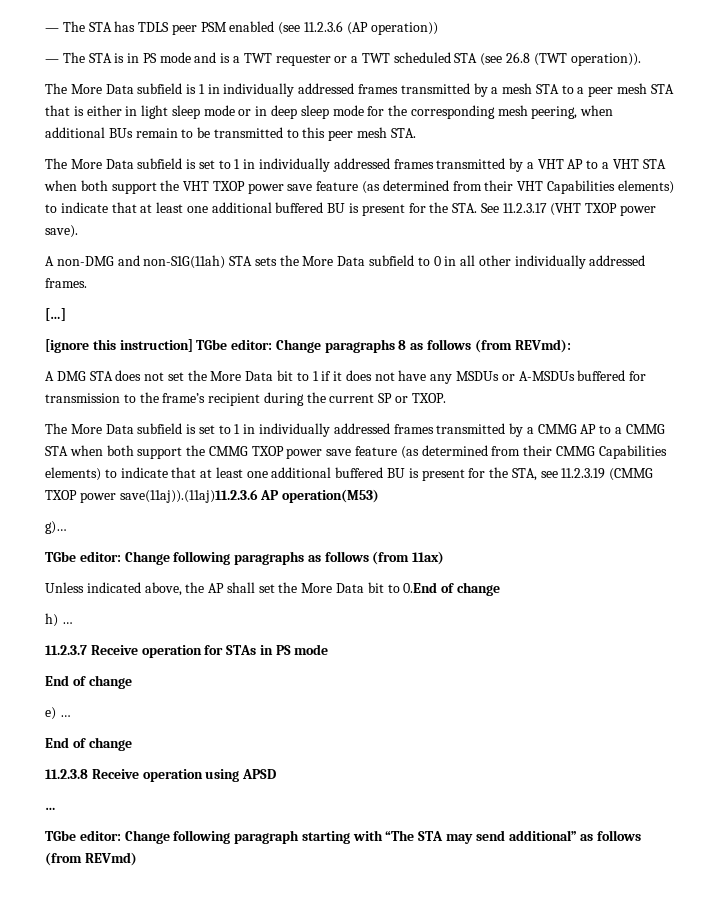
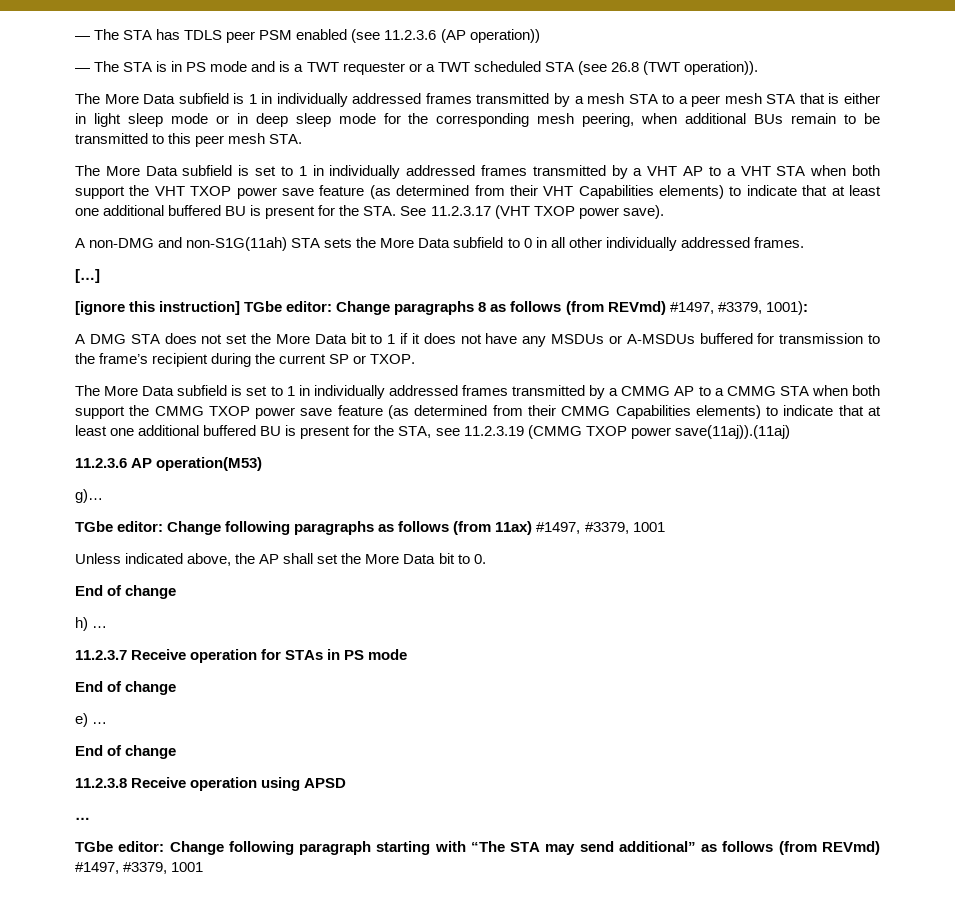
[514,339,571,353] REVmd): -> [607,301,808,315] REVmd) #1497, #3379, 1001):
[119,489,258,503] save(11aj)).(11aj)11.2.3.6 -> [674,425,790,439] [75,458,127,468] save(11aj)).(11aj) // 11.2.3.6
(445, 558) none -> [536,522,665,534] #1497, #3379, 1001
[403,582,438,593] 0.End -> [473,554,486,564] [75,585,103,596] 0. // End
(137, 859) none -> [75,862,204,874] #1497, #3379, 1001

